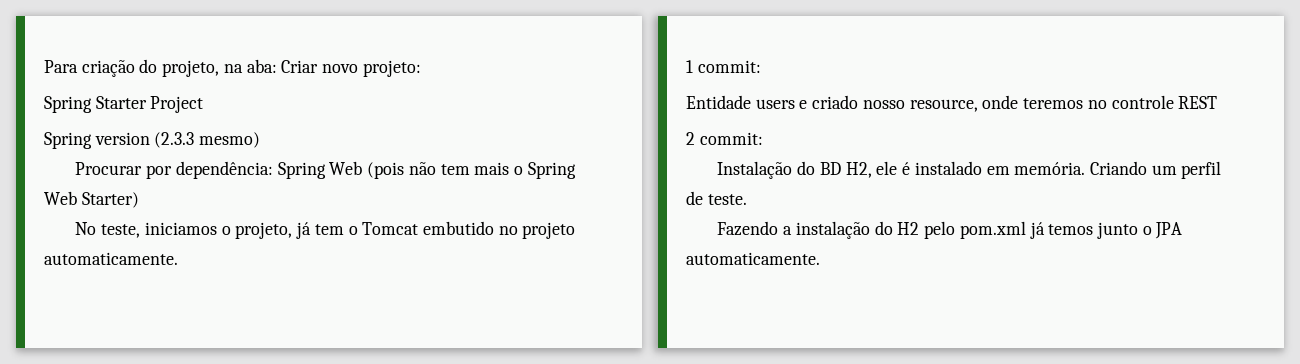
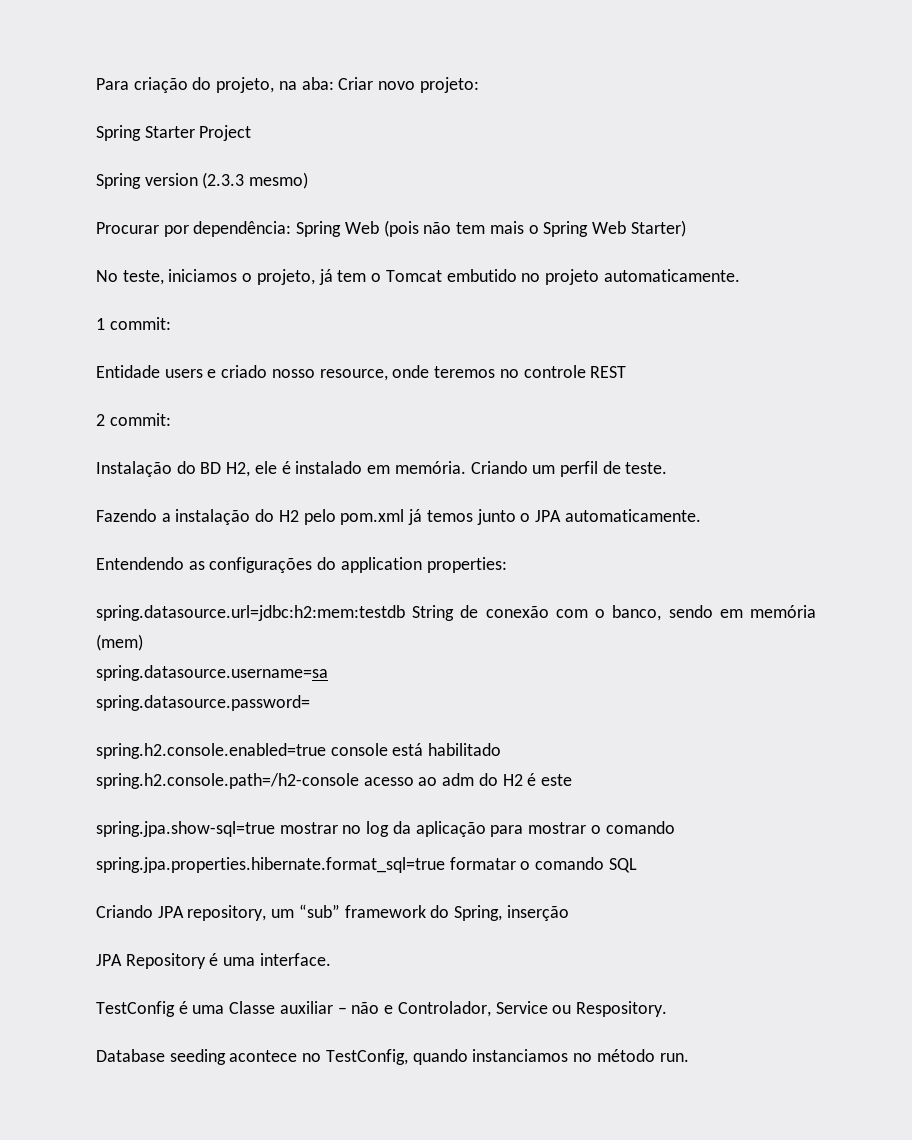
(820, 258) none -> [96,557,507,573] [96,605,816,621] [96,634,143,651] [96,665,328,681] [96,695,310,711] [96,743,502,759] [96,773,573,789] [96,821,675,837] [96,857,637,873] [96,904,569,921] [96,953,331,969] [96,1001,667,1017] [96,1049,689,1065] // Entendendo as configurações do application properties: // spring.datasource.url=jdbc:h2:mem:testdb String de conexão com o banco, sendo em memória (mem) // spring.datasource.username=sa // spring.datasource.password= // spring.h2.console.enabled=true console está habilitado // spring.h2.console.path=/h2-console acesso ao adm do H2 é este // spring.jpa.show-sql=true mostrar no log da aplicação para mostrar o comando // spring.jpa.properties.hibernate.format_sql=true formatar o comando SQL // Criando JPA repository, um “sub” framework do Spring, inserção // JPA Repository é uma interface. // TestConfig é uma Classe auxiliar – não e Controlador, Service ou Respository. // Database seeding acontece no TestConfig, quando instanciamos no método run.

